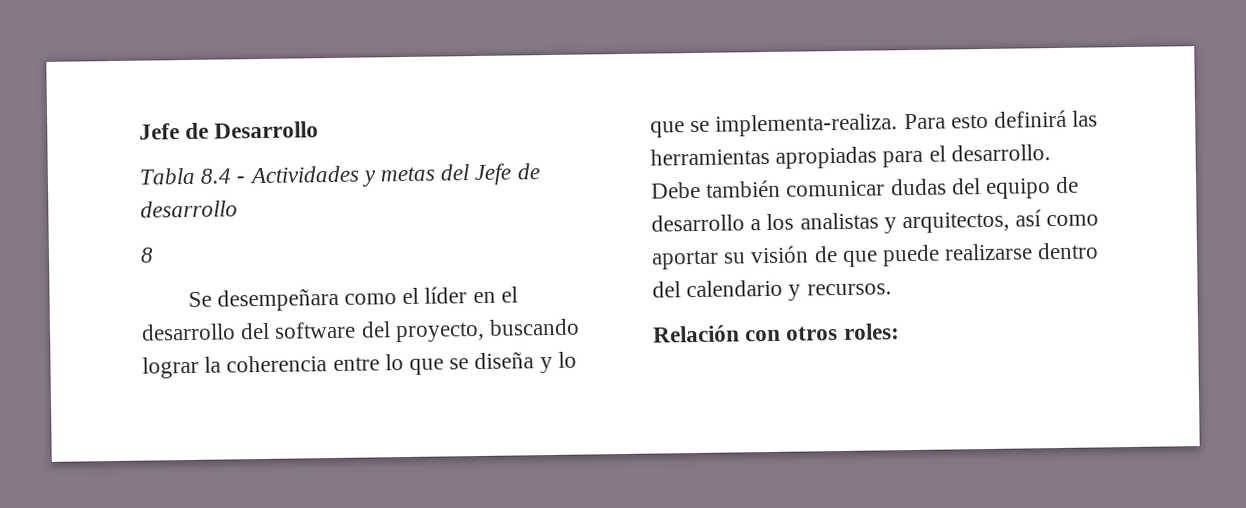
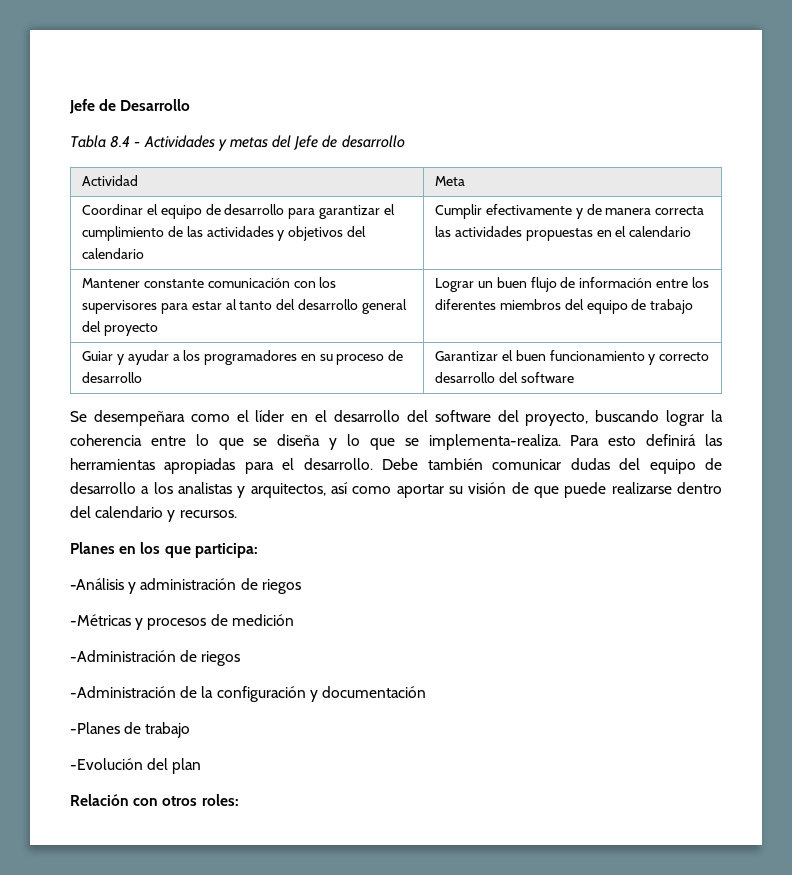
[140,247,154,263] // 8 -> [82,175,139,186] [435,176,466,186] [82,204,395,219] [82,226,366,241] [82,248,145,259] [435,204,705,219] [435,226,692,241] [82,277,337,288] [82,299,407,314] [82,321,159,336] [435,277,709,292] [435,299,694,314] [82,350,404,365] [82,372,143,383] [435,350,710,365] [435,372,574,383] // Actividad | Meta // Coordinar el equipo de desarrollo para garantizar el cumplimiento de las actividades y objetivos del calendario | Cumplir efectivamente y de manera correcta las actividades propuestas en el calendario // Mantener constante comunicación con los supervisores para estar al tanto del desarrollo general del proyecto | Lograr un buen flujo de información entre los diferentes miembros del equipo de trabajo // Guiar y ayudar a los programadores en su proceso de desarrollo | Garantizar el buen funcionamiento y correcto desarrollo del software
(892, 289) none -> [70,542,258,558] [70,578,301,594] [70,614,294,630] [70,650,241,666] [70,686,426,702] [70,722,191,738] [70,758,202,774] // Planes en los que participa: // -Análisis y administración de riegos // -Métricas y procesos de medición // -Administración de riegos // -Administración de la configuración y documentación // -Planes de trabajo // -Evolución del plan

